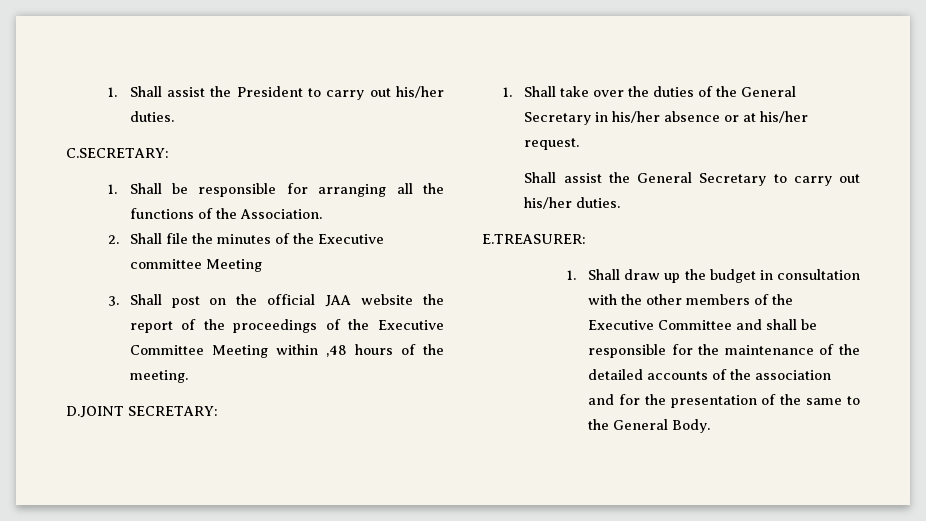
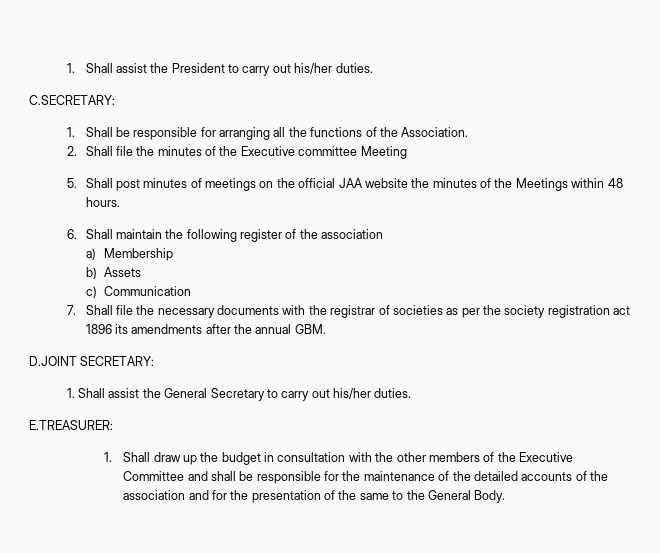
[108,296,120,306] 3. -> [66,178,77,188] 5.
(200, 302) none -> [143,178,257,191] minutes of meetings
[129,319,444,333] [129,344,445,358] [129,370,188,383] [66,406,218,418] [503,86,797,97] [524,111,809,125] [524,138,580,150] report of the proceedings of the Executive Committee Meeting within ,48 hours of the meeting. // D.JOINT SECRETARY: // 1. Shall take over the duties of the General Secretary in his/her absence or at his/her request. // -> [432,178,623,191] [85,197,120,207] [66,229,384,242] [85,248,174,261] [85,267,142,279] [85,286,192,298] [66,305,631,318] [85,324,326,334] [29,356,155,366] [66,388,75,398] minutes of the Meetings within 48 hours. // 6. Shall maintain the following register of the association // a) Membership // b) Assets // c) Communication // 7. Shall file the necessary documents with the registrar of societies as per the society registration act 1896 its amendments after the annual GBM. // D.JOINT SECRETARY: // 1.

